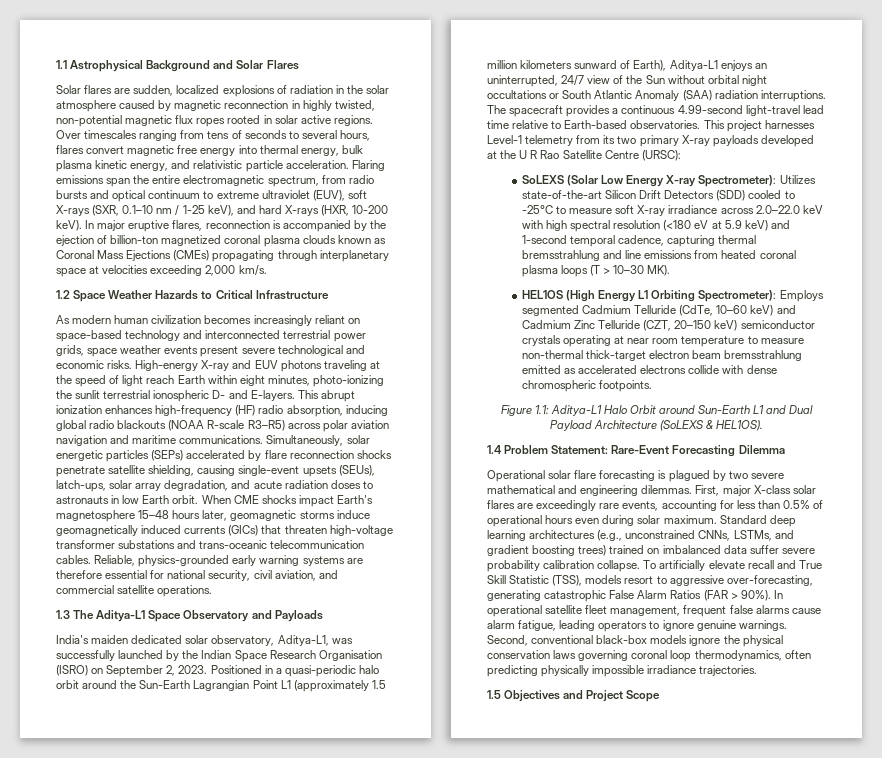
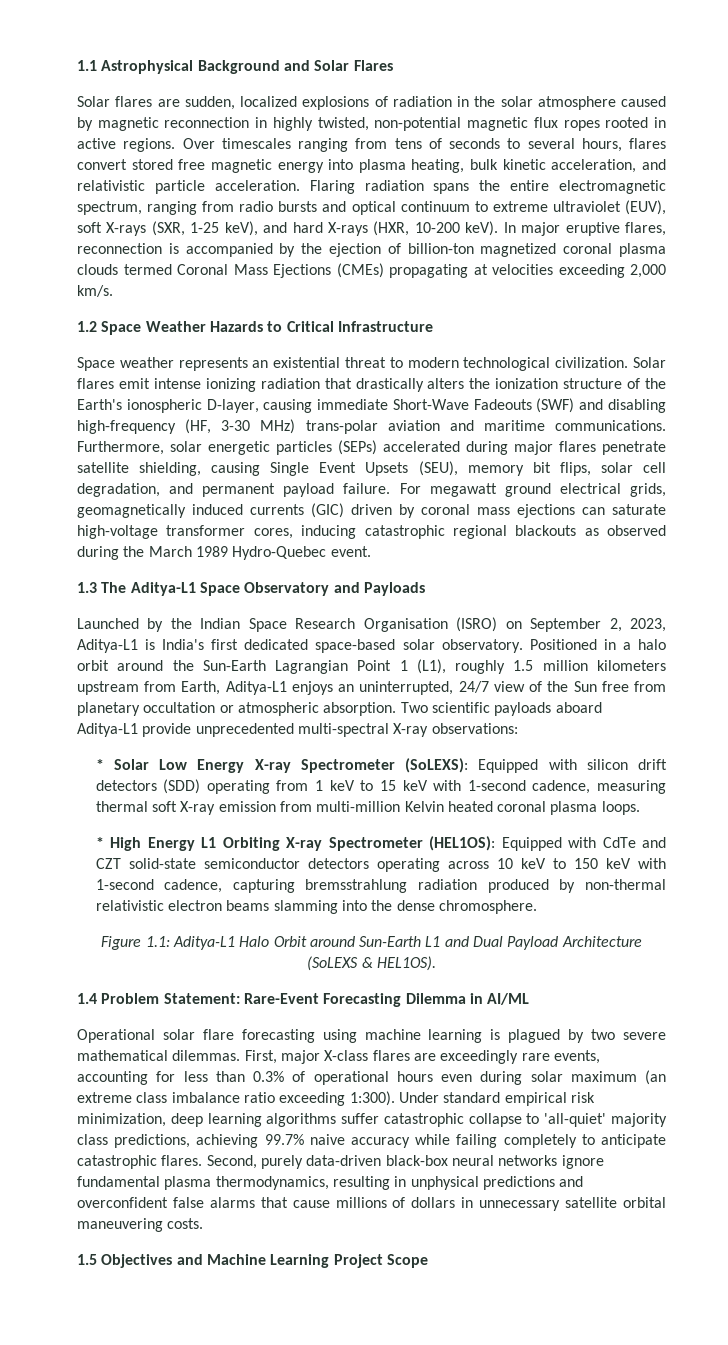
[274,115,298,124] solar -> (667, 122) none
[127,145,363,156] [56,160,169,172] magnetic free energy into thermal energy, bulk plasma kinetic energy, -> [131,159,637,173] stored free magnetic energy into plasma heating, bulk kinetic acceleration,
[56,175,131,187] emissions span -> [364,180,470,194] radiation spans
(319, 181) none -> [147,201,198,215] ranging
[122,205,180,216] 0.1–10 nm / -> (185, 228) none
[337,235,386,244] known as -> [123,264,172,275] termed
[277,250,389,262] [56,268,86,277] through interplanetary space -> (468, 271) none
[56,315,360,326] [56,330,366,342] [56,345,365,357] [56,360,380,372] [56,375,384,387] [56,390,355,402] [56,405,388,417] [56,420,389,432] [56,435,107,446] As modern human civilization becomes increasingly reliant on space-based technology and interconnected terrestrial power grids, space weather events present severe technological and economic risks. High-energy X-ray and EUV photons traveling at the speed of light reach Earth within eight minutes, photo-ionizing the sunlit terrestrial ionospheric D- and E-layers. This abrupt ionization enhances high-frequency (HF) radio absorption, inducing global radio blackouts (NOAA R-scale R3–R5) across polar aviation navigation -> [77,357,666,371] [77,378,666,392] [77,398,666,413] [77,419,440,434] Space weather represents an existential threat to modern technological civilization. Solar flares emit intense ionizing radiation that drastically alters the ionization structure of the Earth's ionospheric D-layer, causing immediate Short-Wave Fadeouts (SWF) and disabling high-frequency (HF, 3-30 MHz) trans-polar aviation
[266,435,344,446] Simultaneously, -> [77,441,164,455] Furthermore,
[248,450,392,461] [56,465,375,477] [56,480,373,492] [56,495,373,507] [56,510,370,522] [56,525,393,536] [56,540,365,549] [56,555,363,567] [56,570,338,581] [56,585,213,597] by flare reconnection shocks penetrate satellite shielding, causing single-event upsets (SEUs), latch-ups, solar array degradation, and acute radiation doses to astronauts in low Earth orbit. When CME shocks impact Earth's magnetosphere 15–48 hours later, geomagnetic storms induce geomagnetically induced currents (GICs) that threaten high-voltage transformer substations and trans-oceanic telecommunication cables. Reliable, physics-grounded early warning systems are therefore essential for national security, civil aviation, and commercial satellite operations. -> [466,441,666,455] [77,461,667,476] [77,483,666,497] [77,503,666,518] [77,525,666,539] [77,546,371,560] during major flares penetrate satellite shielding, causing Single Event Upsets (SEU), memory bit flips, solar cell degradation, and permanent payload failure. For megawatt ground electrical grids, geomagnetically induced currents (GIC) driven by coronal mass ejections can saturate high-voltage transformer cores, inducing catastrophic regional blackouts as observed during the March 1989 Hydro-Quebec event.
[56,635,353,646] [56,650,164,661] India's maiden dedicated solar observatory, Aditya-L1, was successfully launched -> [77,618,139,629] Launched
[178,665,208,674] 2023. -> [630,618,666,632] [77,639,523,653] 2023, Aditya-L1 is India's first dedicated space-based solar observatory.
[284,665,356,677] quasi-periodic -> (631, 646) none
[280,680,386,692] [487,60,667,71] L1 (approximately 1.5 million kilometers sunward of Earth), -> [399,659,666,674] [77,681,221,695] 1 (L1), roughly 1.5 million kilometers upstream from Earth,
[667,75,767,86] [487,90,826,102] [487,105,824,117] [487,120,815,132] [487,135,814,147] [487,150,681,161] [521,175,816,187] [521,190,795,201] [521,205,823,216] [521,220,790,232] [521,235,757,247] [521,250,796,261] [521,265,671,277] [521,290,824,302] [521,305,796,316] [521,320,815,331] [521,335,804,347] [521,350,803,361] [521,365,777,374] [521,380,652,392] without orbital night occultations or South Atlantic Anomaly (SAA) radiation interruptions. The spacecraft provides a continuous 4.99-second light-travel lead time relative to Earth-based observatories. This project harnesses Level-1 telemetry from its two primary X-ray payloads developed at the U R Rao Satellite Centre (URSC): // SoLEXS (Solar Low Energy X-ray Spectrometer): Utilizes state-of-the-art Silicon Drift Detectors (SDD) cooled to -25°C to measure soft X-ray irradiance across 2.0–22.0 keV with high spectral resolution (<180 eV at 5.9 keV) and 1-second temporal cadence, capturing thermal bremsstrahlung and line emissions from heated coronal plasma loops (T > 10–30 MK). // HEL1OS (High Energy L1 Orbiting Spectrometer): Employs segmented Cadmium Telluride (CdTe, 10–60 keV) and Cadmium Zinc Telluride (CZT, 20–150 keV) semiconductor crystals operating at near room temperature to measure non-thermal thick-target electron beam bremsstrahlung emitted as accelerated electrons collide with dense chromospheric footpoints. -> [601,681,666,692] [77,702,602,716] [77,723,518,737] [95,758,667,773] [95,779,666,794] [95,801,640,815] [95,836,666,851] [95,858,666,872] [95,879,666,893] [95,900,537,914] free from planetary occultation or atmospheric absorption. Two scientific payloads aboard Aditya-L1 provide unprecedented multi-spectral X-ray observations: // * Solar Low Energy X-ray Spectrometer (SoLEXS): Equipped with silicon drift detectors (SDD) operating from 1 keV to 15 keV with 1-second cadence, measuring thermal soft X-ray emission from multi-million Kelvin heated coronal plasma loops. // * High Energy L1 Orbiting X-ray Spectrometer (HEL1OS): Equipped with CdTe and CZT solid-state semiconductor detectors operating across 10 keV to 150 keV with 1-second cadence, capturing bremsstrahlung radiation produced by non-thermal relativistic electron beams slamming into the dense chromosphere.
(785, 449) none -> [469,993,530,1005] in AI/ML
(656, 475) none -> [322,1029,483,1043] using machine learning
[558,485,639,496] and engineering -> (168, 1055) none
[792,485,816,494] solar -> (369, 1055) none
[782,500,810,509] 0.5% -> [253,1071,284,1082] 0.3%
[663,515,796,527] [487,530,794,541] [487,545,815,556] [487,560,822,572] [487,575,813,586] [487,590,783,602] [487,605,821,617] [487,620,787,632] [487,635,783,647] [487,650,811,662] [487,665,758,677] maximum. Standard deep learning architectures (e.g., unconstrained CNNs, LSTMs, and gradient boosting trees) trained on imbalanced data suffer severe probability calibration collapse. To artificially elevate recall and True Skill Statistic (TSS), models resort to aggressive over-forecasting, generating catastrophic False Alarm Ratios (FAR > 90%). In operational satellite fleet management, frequent false alarms cause alarm fatigue, leading operators to ignore genuine warnings. Second, conventional black-box models ignore the physical conservation laws governing coronal loop thermodynamics, often predicting physically impossible irradiance trajectories. -> [570,1070,666,1085] [77,1091,595,1106] [77,1113,667,1127] [77,1134,666,1148] [77,1155,604,1169] [77,1176,584,1190] [77,1197,667,1211] [77,1218,204,1232] maximum (an extreme class imbalance ratio exceeding 1:300). Under standard empirical risk minimization, deep learning algorithms suffer catastrophic collapse to 'all-quiet' majority class predictions, achieving 99.7% naive accuracy while failing completely to anticipate catastrophic flares. Second, purely data-driven black-box neural networks ignore fundamental plasma thermodynamics, resulting in unphysical predictions and overconfident false alarms that cause millions of dollars in unnecessary satellite orbital maneuvering costs.
(584, 694) none -> [206,1254,330,1268] Machine Learning

